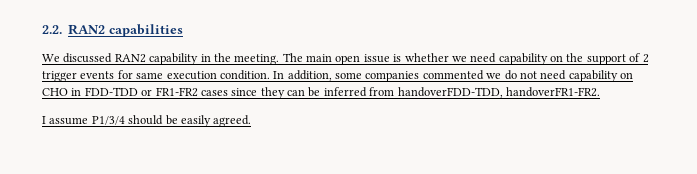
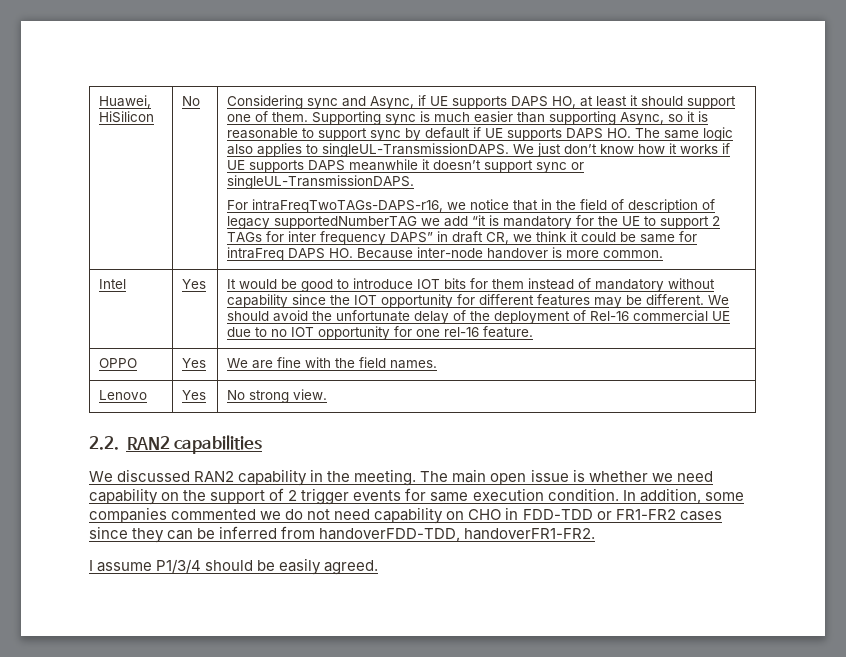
(42, 29) none -> [99,95,152,108] [99,111,155,123] [182,96,201,106] [227,95,737,109] [227,111,709,125] [227,127,734,141] [227,143,731,157] [227,159,585,173] [227,175,415,189] [227,199,716,213] [227,215,721,229] [227,231,698,245] [227,247,664,261] [99,279,127,289] [182,279,207,289] [227,278,716,292] [227,294,730,308] [227,310,731,324] [227,326,534,340] [99,358,138,368] [182,358,207,368] [227,357,438,369] [99,390,148,400] [182,390,207,400] [227,389,328,403] Huawei, HiSilicon | No | Considering sync and Async, if UE supports DAPS HO, at least it should support one of them. Supporting sync is much easier than supporting Async, so it is reasonable to support sync by default if UE supports DAPS HO. The same logic also applies to singleUL-TransmissionDAPS. We just don’t know how it works if UE supports DAPS meanwhile it doesn’t support sync or singleUL-TransmissionDAPS. // For intraFreqTwoTAGs-DAPS-r16, we notice that in the field of description of legacy supportedNumberTAG we add “it is mandatory for the UE to support 2 TAGs for inter frequency DAPS” in draft CR, we think it could be same for intraFreq DAPS HO. Because inter-node handover is more common. // Intel | Yes | It would be good to introduce IOT bits for them instead of mandatory without capability since the IOT opportunity for different features may be different. We should avoid the unfortunate delay of the deployment of Rel-16 commercial UE due to no IOT opportunity for one rel-16 feature. // OPPO | Yes | We are fine with the field names. // Lenovo | Yes | No strong view. //

